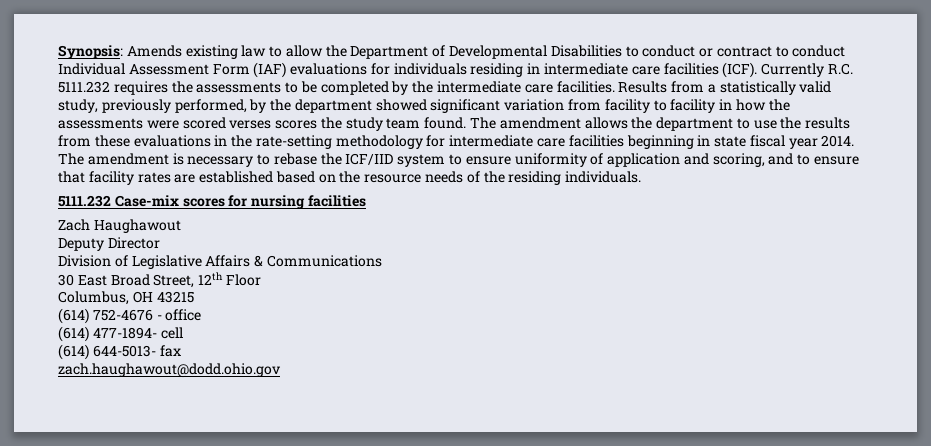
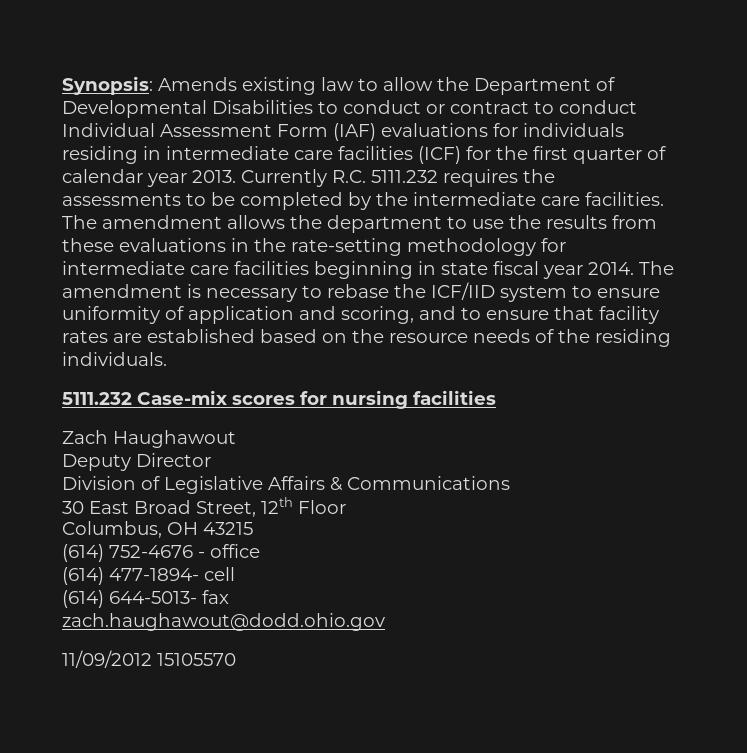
[722,62,758,78] (ICF). -> [418,146,666,164] [62,169,236,187] (ICF) for the first quarter of calendar year 2013.
[618,81,832,95] [58,99,790,113] [58,117,467,131] Results from a statistically valid study, previously performed, by the department showed significant variation from facility to facility in how the assessments were scored verses scores the study team found. -> (664, 199) none
(281, 370) none -> [62,650,236,668] // 11/09/2012 15105570

